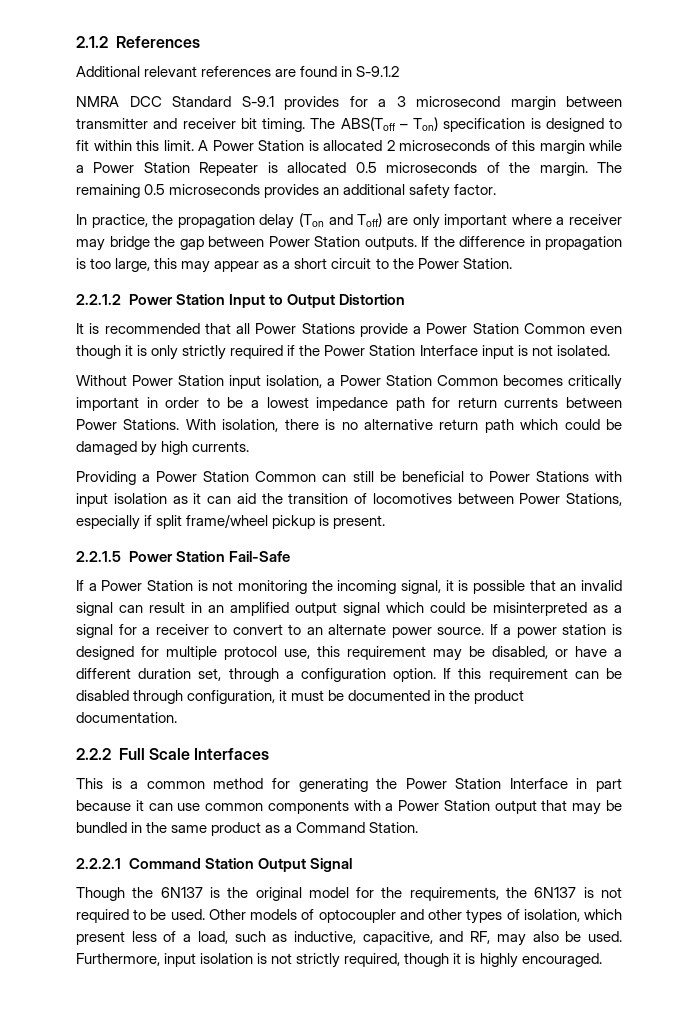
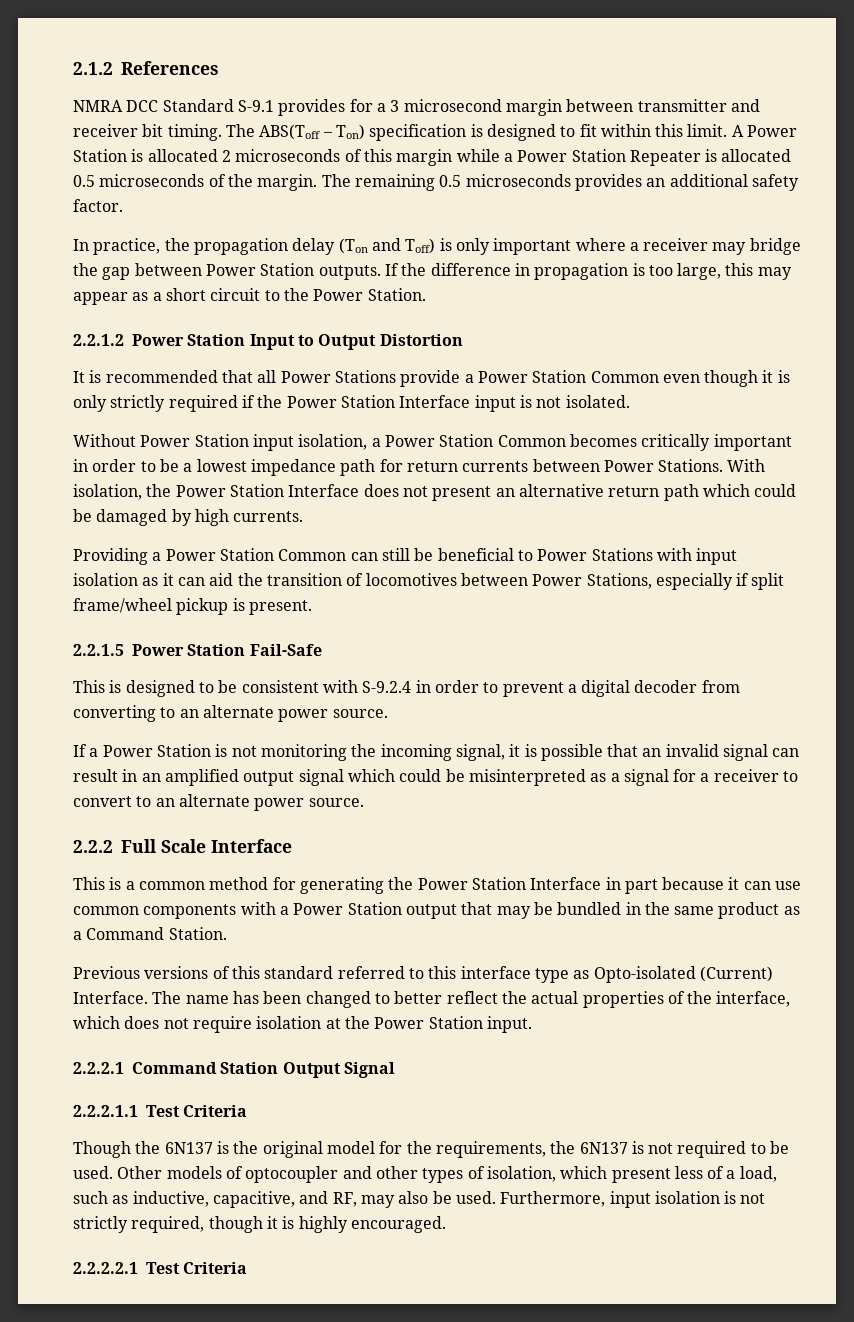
[76,66,400,77] // Additional relevant references are found in S-9.1.2 -> (219, 68) none
[386,217,408,225] are -> [439,238,452,251] is
[284,419,358,430] there is no -> [146,484,515,501] the Power Station Interface does not present an
(290, 556) none -> [73,680,740,697] [73,705,388,722] // This is designed to be consistent with S-9.2.4 in order to prevent a digital decoder from converting to an alternate power source.
[489,624,623,638] [76,646,622,661] [76,668,622,682] [76,690,525,704] [76,712,177,723] If a power station is designed for multiple protocol use, this requirement may be disabled, or have a different duration set, through a configuration option. If this requirement can be disabled through configuration, it must be documented in the product documentation. -> (364, 802) none
[194,748,270,760] Interfaces -> [211,839,292,853] Interface
(419, 827) none -> [73,966,773,983] [73,991,791,1008] [73,1016,532,1033] // Previous versions of this standard referred to this interface type as Opto-isolated (Current) Interface. The name has been changed to better reflect the actual properties of the interface, which does not require isolation at the Power Station input.
(352, 865) none -> [73,1105,248,1117] // 2.2.2.1.1 Test Criteria
(602, 960) none -> [73,1262,248,1274] // 2.2.2.2.1 Test Criteria

